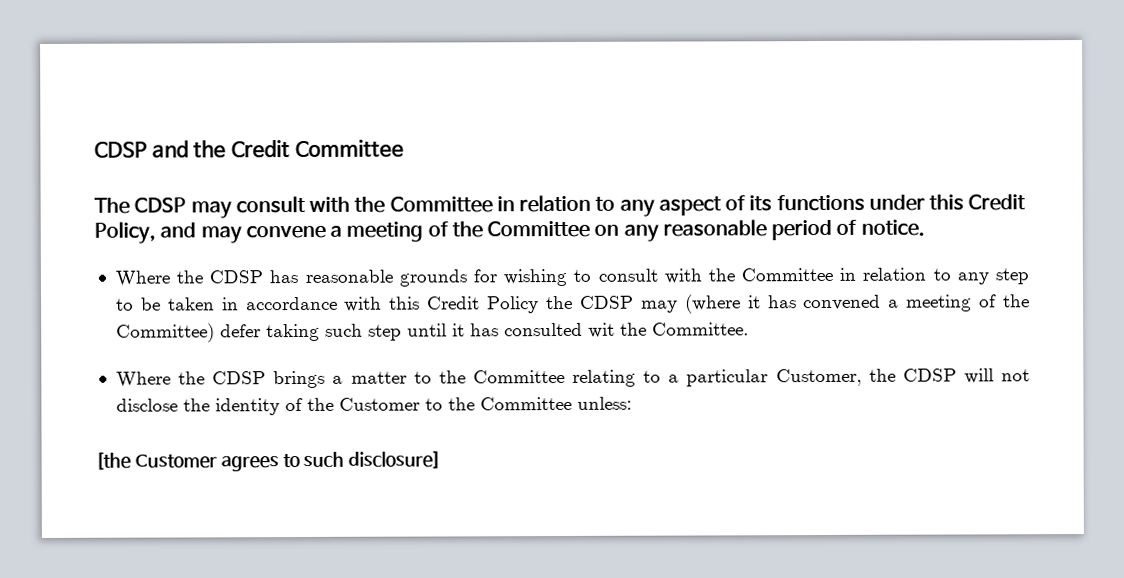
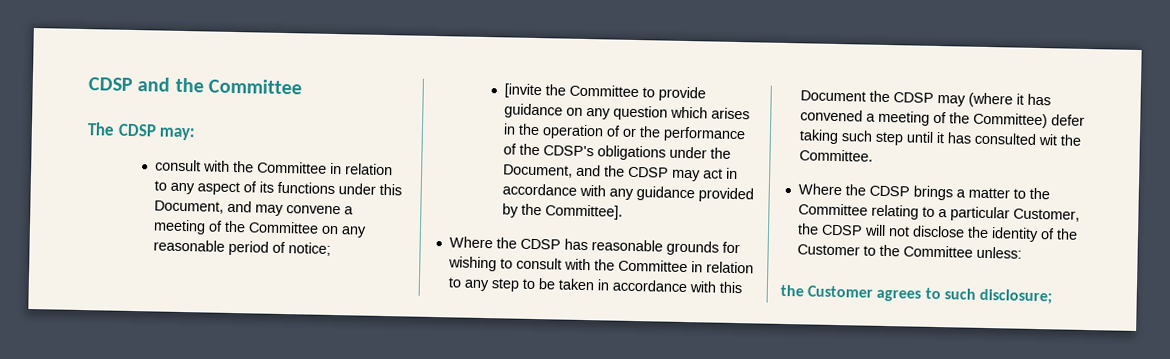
[230,140,290,159] Credit -> (204, 85) none
[190,201,232,219] may -> [159,127,196,141] may: //
[968,194,1027,211] [94,221,156,244] Credit Policy, -> [154,200,225,214] Document,
[860,219,925,237] notice. -> [288,242,332,256] [504,83,707,102] [504,103,751,121] [503,123,747,143] [503,143,732,161] [503,164,739,182] [502,183,755,203] [502,203,624,220] notice; // [invite the Committee to provide guidance on any question which arises in the operation of or the performance of the CDSP's obligations under the Document, and the CDSP may act in accordance with any guidance provided by the Committee].
[427,296,540,314] Credit Policy -> [799,90,866,102] Document
[95,451,131,470] [the -> [780,284,804,297] the
[348,450,442,469] disclosure] -> [978,288,1052,305] disclosure;

